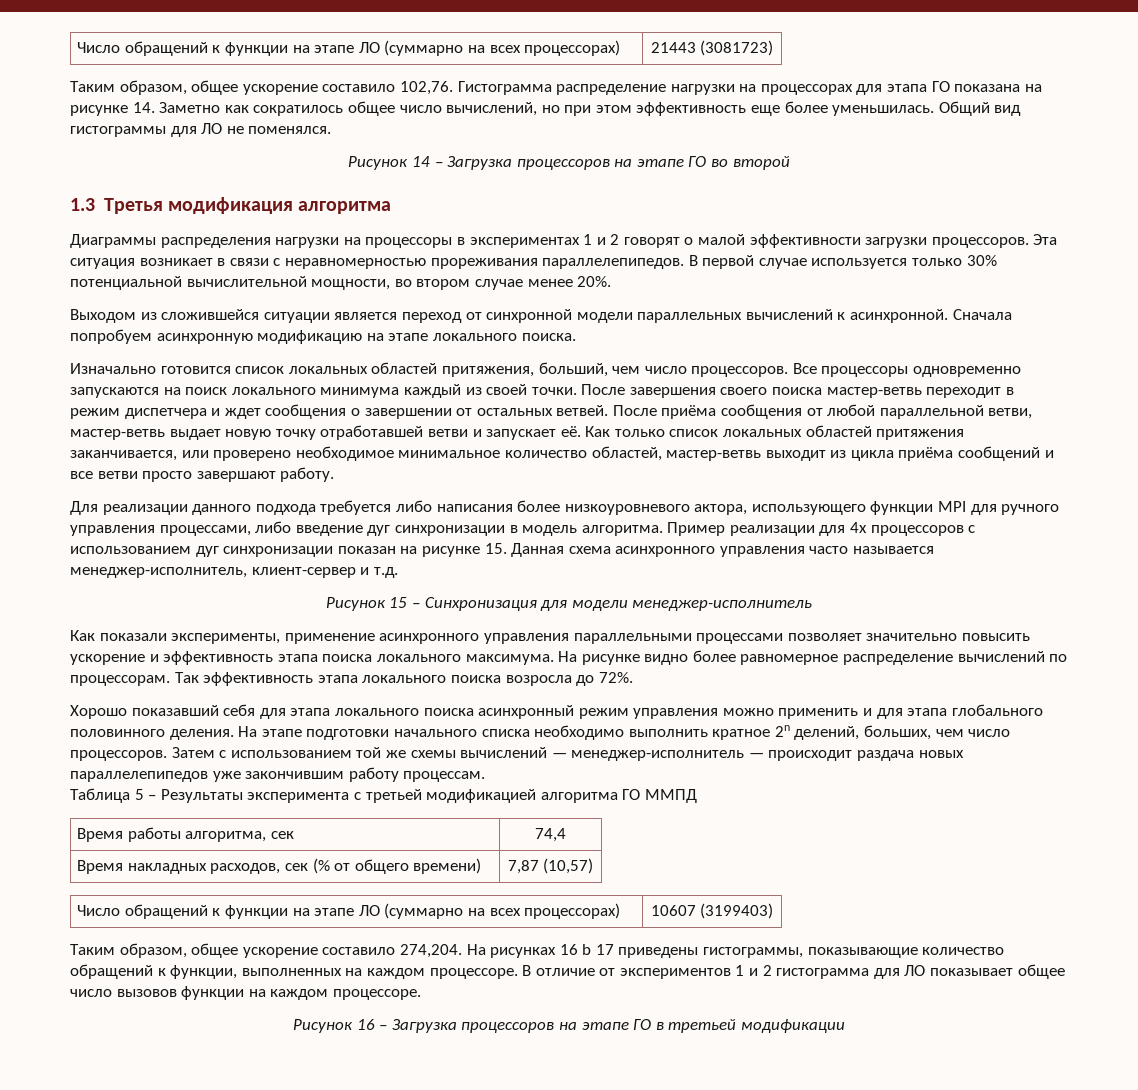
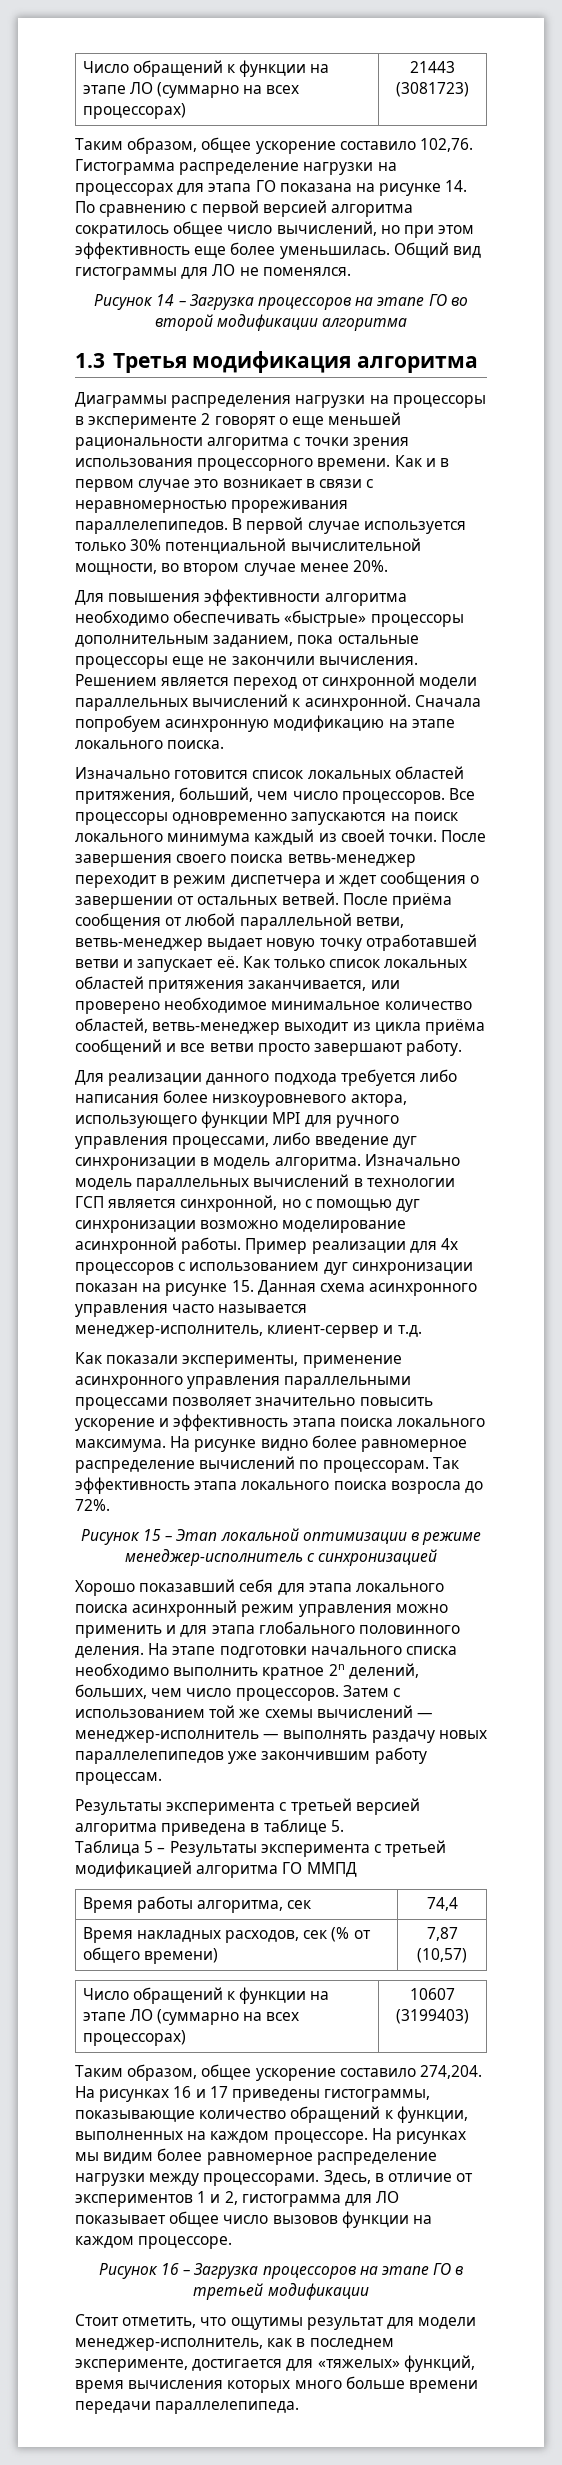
[159,102,249,113] Заметно как -> [75,200,413,217] По сравнению с первой версией алгоритма
(790, 163) none -> [217,314,408,331] модификации алгоритма
[469,234,1058,248] [70,258,135,269] экспериментах 1 и 2 говорят о малой эффективности загрузки процессоров. Эта ситуация -> [88,412,402,429] [75,437,409,450] [75,455,449,471] [75,479,219,492] эксперименте 2 говорят о еще меньшей рациональности алгоритма с точки зрения использования процессорного времени. Как и в первом случае это
[70,309,330,323] Выходом из сложившейся ситуации -> [75,589,407,606] [75,610,464,627] [75,635,419,647] [75,656,418,669] [75,674,157,686] Для повышения эффективности алгоритма необходимо обеспечивать «быстрые» процессоры дополнительным заданием, пока остальные процессоры еще не закончили вычисления. Решением
[826,387,922,398] мастер-ветвь -> [287,854,416,867] ветвь-менеджер
[70,429,165,440] мастер-ветвь -> [75,938,203,951] ветвь-менеджер
[666,450,762,461] мастер-ветвь -> [152,1022,281,1035] ветвь-менеджер
(663, 530) none -> [364,1154,460,1166] [75,1174,455,1191] [75,1195,421,1212] [75,1220,407,1233] [75,1237,242,1254] Изначально модель параллельных вычислений в технологии ГСП является синхронной, но с помощью дуг синхронизации возможно моделирование асинхронной работы.
[325,597,813,611] // Рисунок 15 – Синхронизация для модели менеджер-исполнитель -> (422, 1331) none
(633, 677) none -> [80,1528,482,1545] [124,1549,438,1566] // Рисунок 15 – Этап локальной оптимизации в режиме менеджер-исполнитель с синхронизацией
[768,750,915,761] происходит раздача -> [283,1730,435,1743] выполнять раздачу
(486, 776) none -> [75,1798,420,1815] [75,1819,344,1836] // Результаты эксперимента с третьей версией алгоритма приведена в таблице 5.
[582,944,592,955] b -> [195,2089,206,2098] и
[522,965,532,976] В -> [371,2128,466,2144] [75,2148,437,2165] [75,2170,384,2186] На рисунках мы видим более равномерное распределение нагрузки между процессорами. Здесь, в
[762,965,772,976] 2 -> [224,2191,238,2205] 2,
(845, 1026) none -> [75,2314,477,2330] [75,2338,394,2351] [75,2355,475,2372] [75,2376,478,2393] [75,2401,300,2414] // Стоит отметить, что ощутимы результат для модели менеджер-исполнитель, как в последнем эксперименте, достигается для «тяжелых» функций, время вычисления которых много больше времени передачи параллелепипеда.

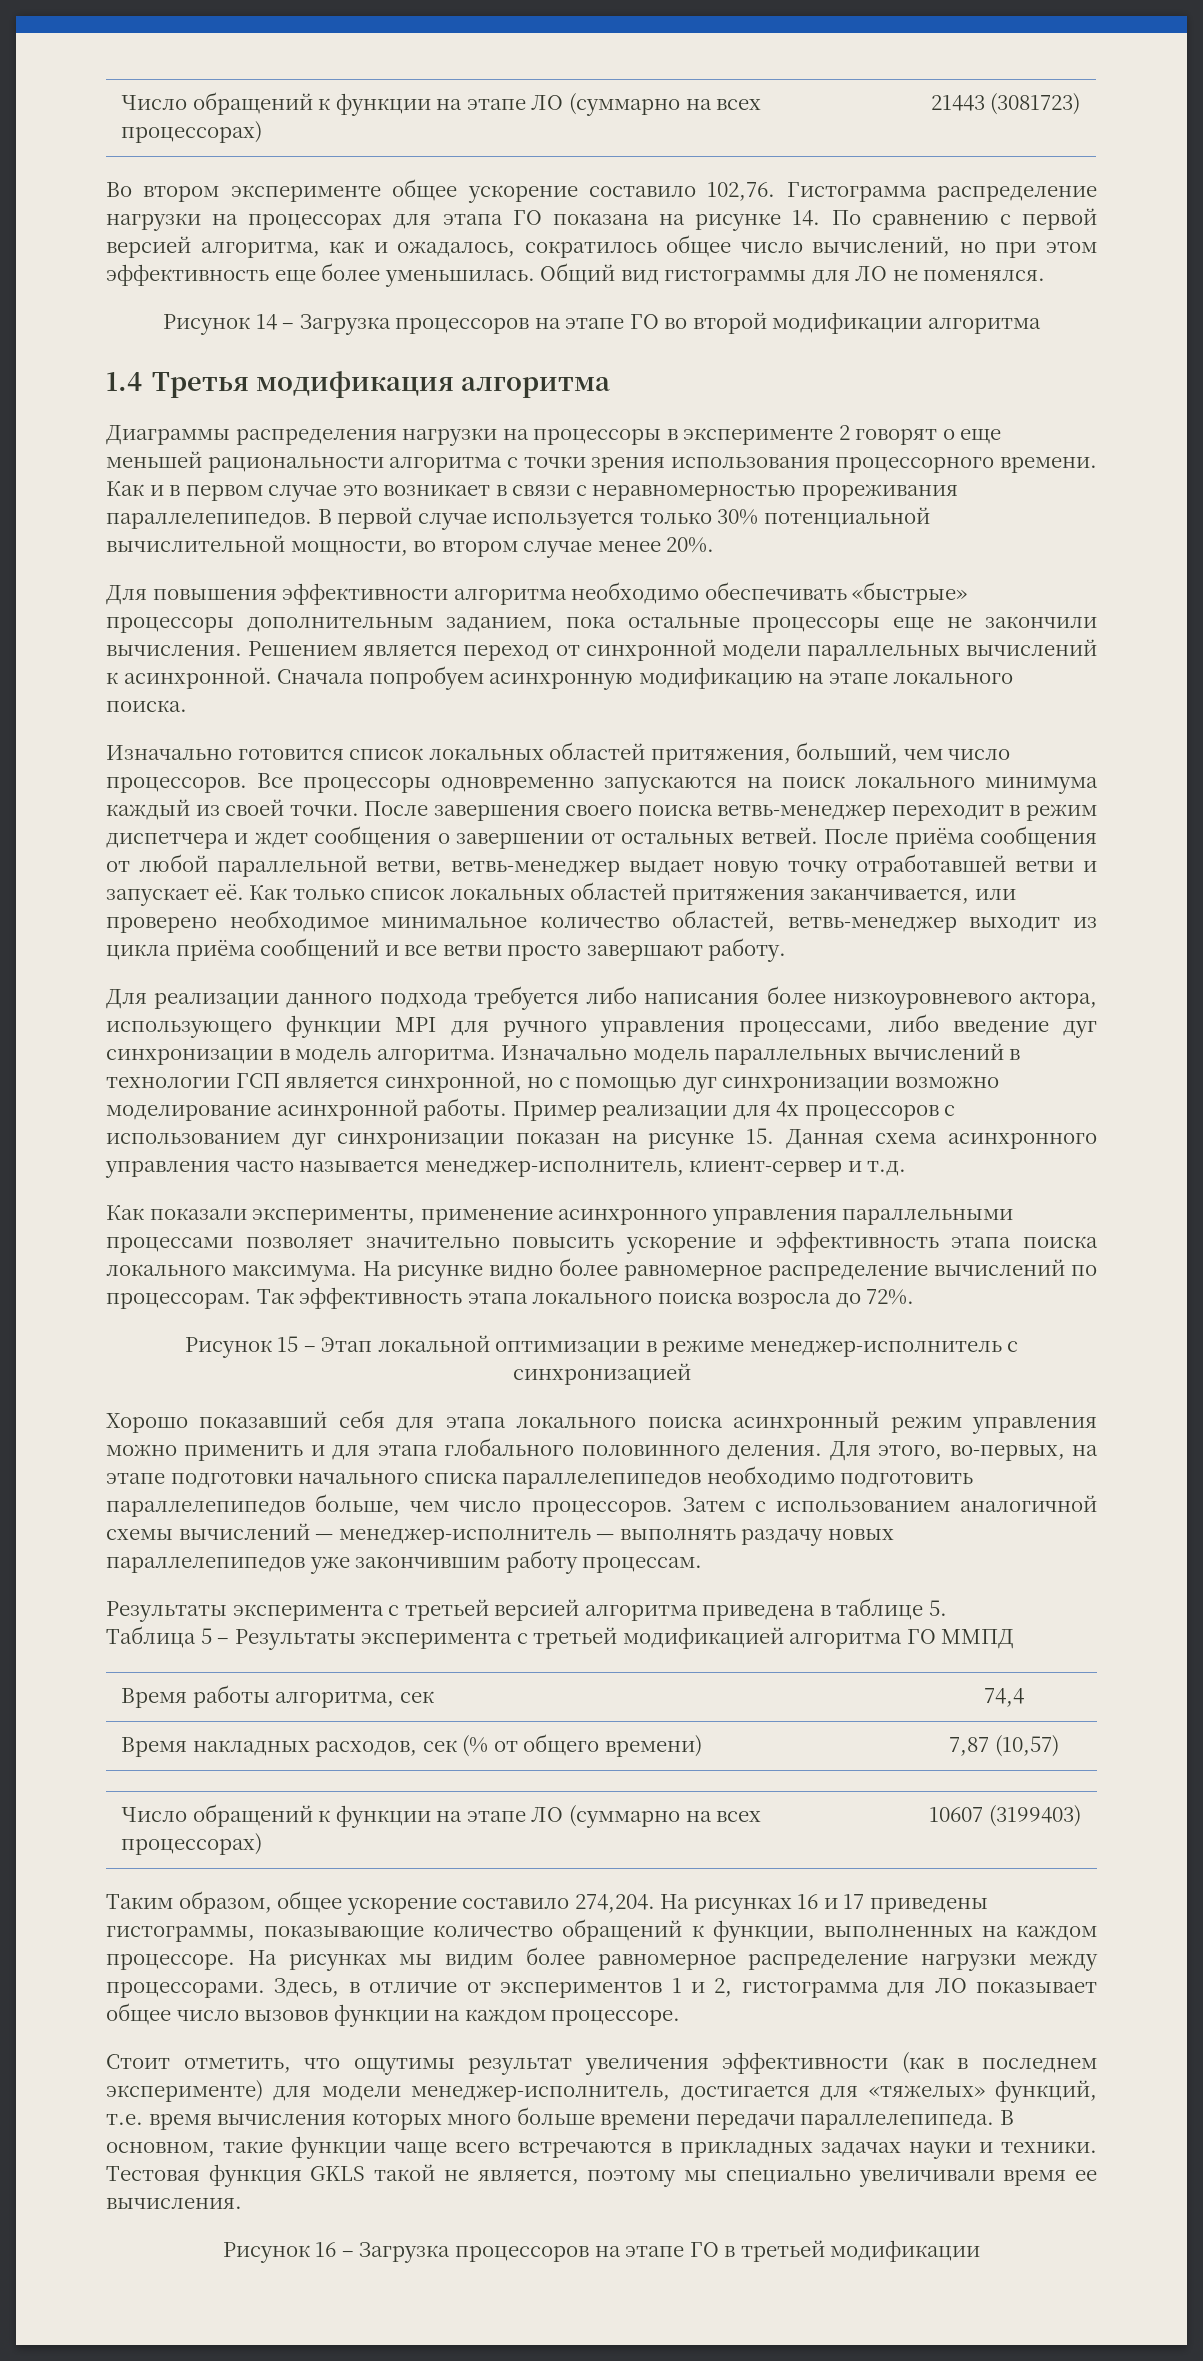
[75,137,198,154] Таким образом, -> [106,182,381,202] Во втором эксперименте
[330,204,413,217] алгоритма -> [200,241,516,258] алгоритма, как и ожадалось,
[75,353,105,368] 1.3 -> [106,372,142,391] 1.4
[148,1643,457,1658] [75,1663,419,1680] [75,1684,147,1699] На этапе подготовки начального списка необходимо выполнить кратное 2n делений, больших, -> [829,1441,1099,1461] [106,1466,974,1489] [106,1494,401,1517] Для этого, во-первых, на этапе подготовки начального списка параллелепипедов необходимо подготовить параллелепипедов больше,
[209,1705,261,1718] той же -> [960,1495,1097,1512] аналогичной
(233, 2242) none -> [106,2052,1097,2075] [106,2080,1097,2103] [106,2107,1014,2130] [106,2136,1097,2159] [106,2164,1098,2187] [106,2198,242,2209] // Стоит отметить, что ощутимы результат увеличения эффективности (как в последнем эксперименте) для модели менеджер-исполнитель, достигается для «тяжелых» функций, т.е. время вычисления которых много больше времени передачи параллелепипеда. В основном, такие функции чаще всего встречаются в прикладных задачах науки и техники. Тестовая функция GKLS такой не является, поэтому мы специально увеличивали время ее вычисления.
[75,2314,477,2330] [75,2338,394,2351] [75,2355,475,2372] [75,2376,478,2393] [75,2401,300,2414] // Стоит отметить, что ощутимы результат для модели менеджер-исполнитель, как в последнем эксперименте, достигается для «тяжелых» функций, время вычисления которых много больше времени передачи параллелепипеда. -> (981, 2251) none

